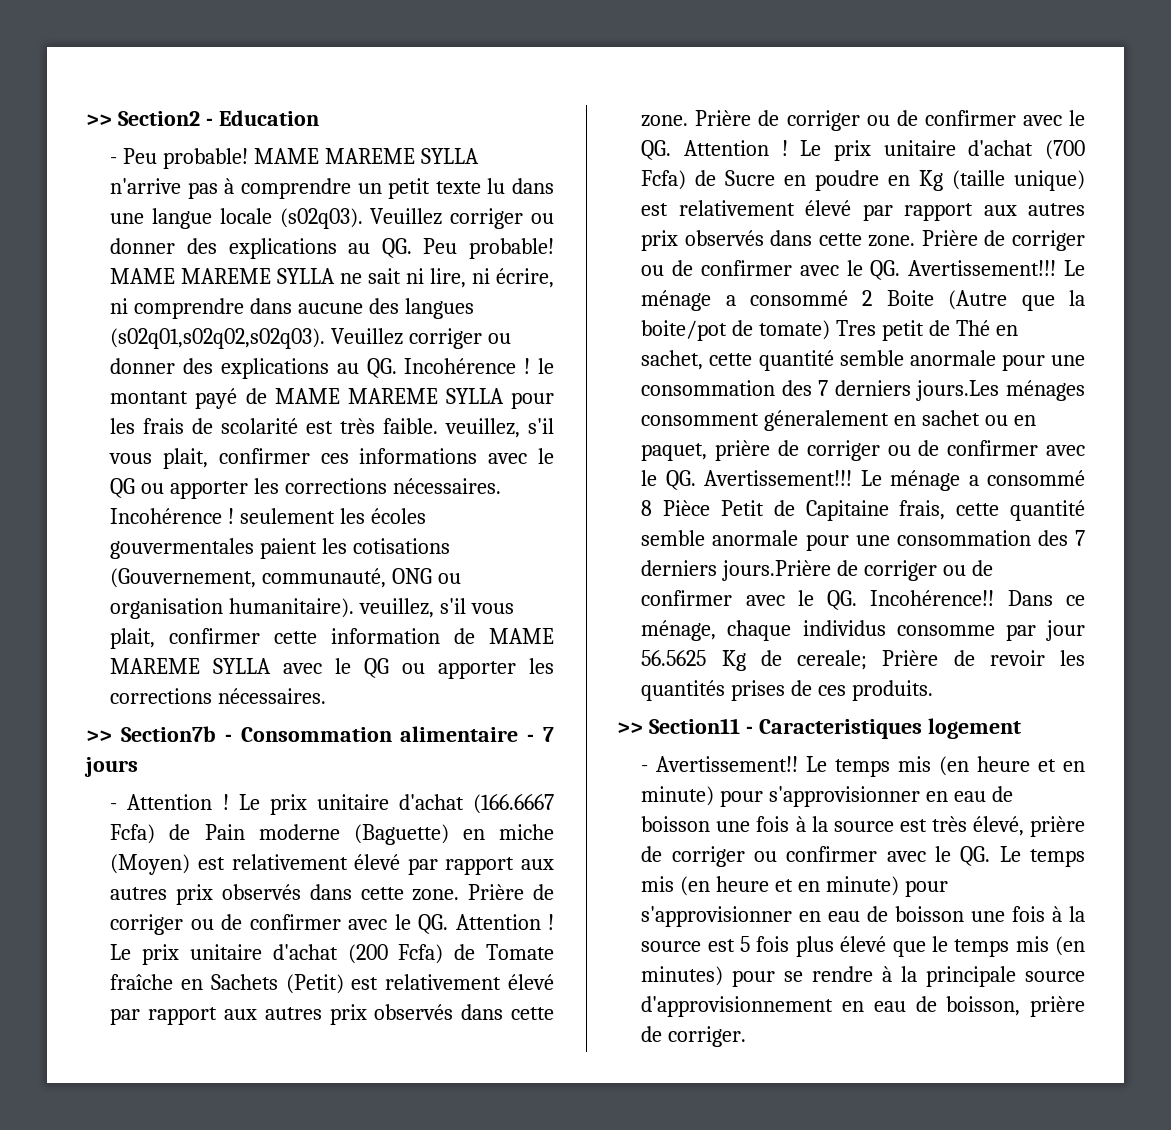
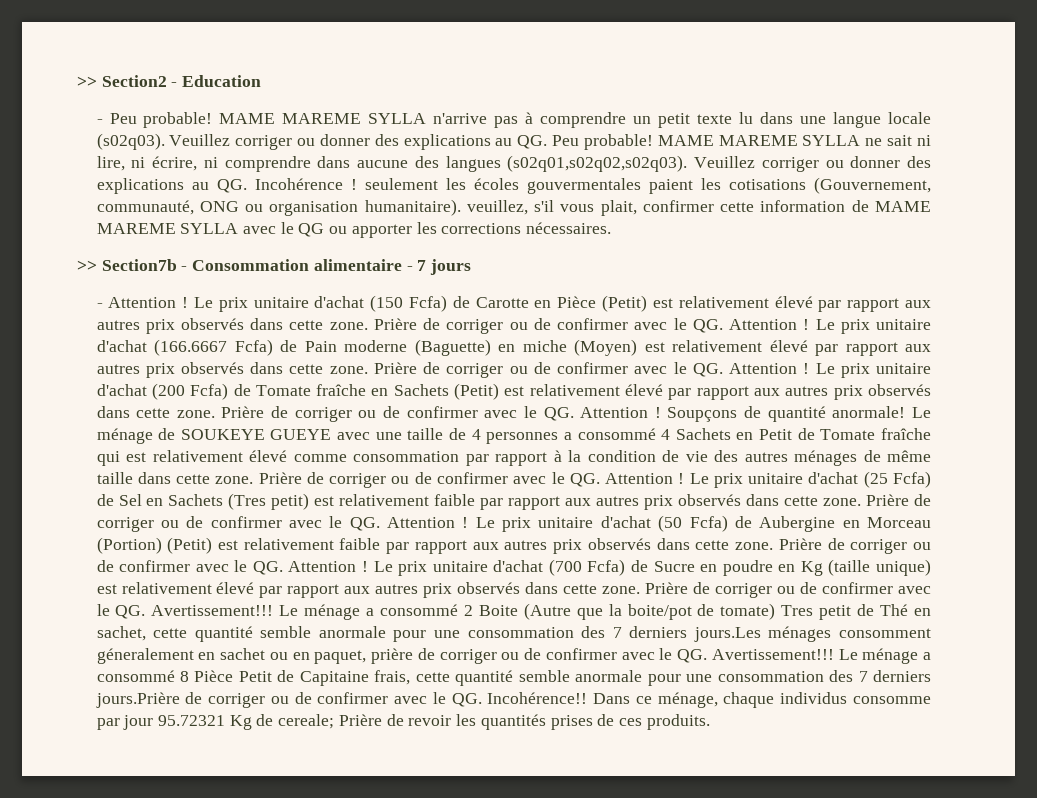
[537,358,554,374] [110,388,554,409] [110,418,554,438] [109,448,554,469] [110,478,502,499] [110,508,235,524] le montant payé de MAME MAREME SYLLA pour les frais de scolarité est très faible. veuillez, s'il vous plait, confirmer ces informations avec le QG ou apporter les corrections nécessaires. Incohérence ! -> (357, 184) none
(464, 802) none -> [370,295,931,312] [96,318,931,334] [96,340,147,352] (150 Fcfa) de Carotte en Pièce (Petit) est relativement élevé par rapport aux autres prix observés dans cette zone. Prière de corriger ou de confirmer avec le QG. Attention ! Le prix unitaire d'achat
(788, 148) none -> [667,406,932,422] [96,428,932,444] [96,450,932,466] [96,471,932,488] [96,493,931,510] [96,515,931,532] [96,537,932,554] [96,560,368,575] Soupçons de quantité anormale! Le ménage de SOUKEYE GUEYE avec une taille de 4 personnes a consommé 4 Sachets en Petit de Tomate fraîche qui est relativement élevé comme consommation par rapport à la condition de vie des autres ménages de même taille dans cette zone. Prière de corriger ou de confirmer avec le QG. Attention ! Le prix unitaire d'achat (25 Fcfa) de Sel en Sachets (Tres petit) est relativement faible par rapport aux autres prix observés dans cette zone. Prière de corriger ou de confirmer avec le QG. Attention ! Le prix unitaire d'achat (50 Fcfa) de Aubergine en Morceau (Portion) (Petit) est relativement faible par rapport aux autres prix observés dans cette zone. Prière de corriger ou de confirmer avec le QG. Attention !
[641,650,707,666] 56.5625 -> [157,715,225,726] 95.72321
[617,718,1021,739] [641,756,1085,777] [641,786,1014,807] [641,816,1085,837] [641,846,1086,867] [641,876,948,897] [641,906,1085,927] [641,936,1085,957] [641,966,1085,987] [641,996,1085,1017] [641,1026,747,1047] // >> Section11 - Caracteristiques logement // - Avertissement!! Le temps mis (en heure et en minute) pour s'approvisionner en eau de boisson une fois à la source est très élevé, prière de corriger ou confirmer avec le QG. Le temps mis (en heure et en minute) pour s'approvisionner en eau de boisson une fois à la source est 5 fois plus élevé que le temps mis (en minutes) pour se rendre à la principale source d'approvisionnement en eau de boisson, prière de corriger. -> (710, 722) none

